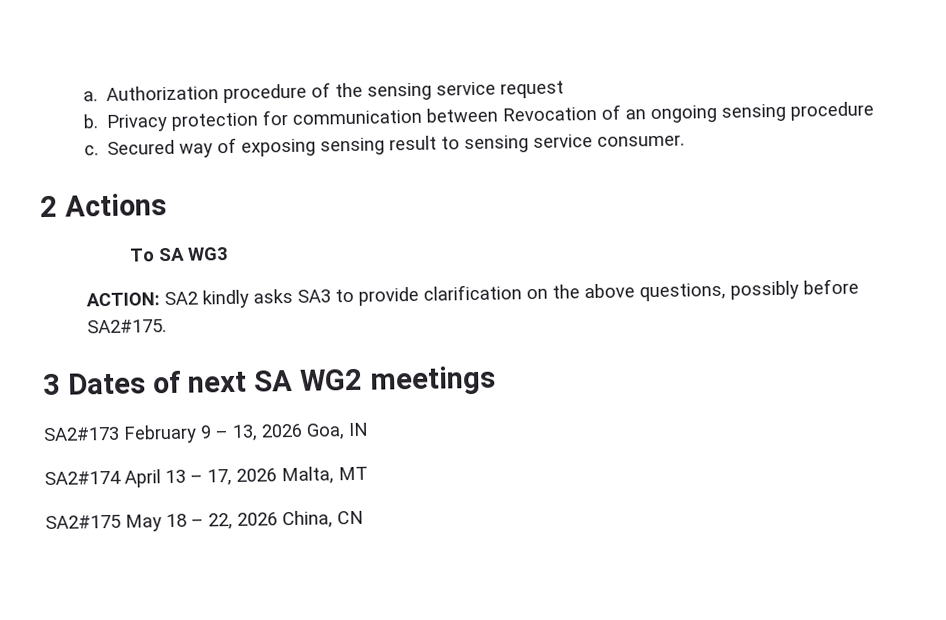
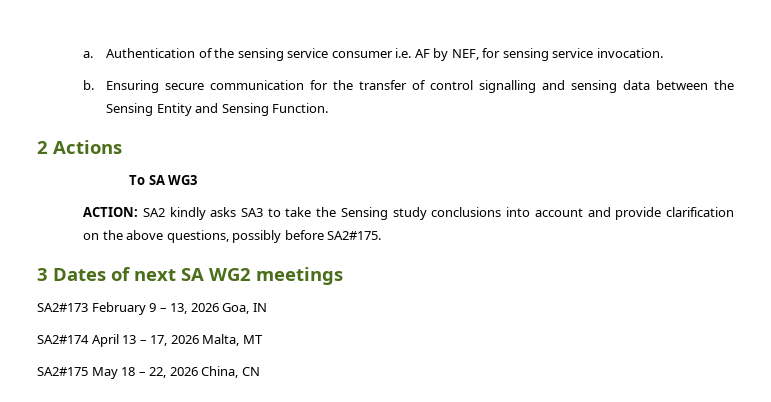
[105,83,307,104] Authorization procedure -> [106,48,196,58] Authentication
[499,80,564,99] [82,101,874,132] [83,134,685,158] request // b. Privacy protection for communication between Revocation of an ongoing sensing procedure // c. Secured way of exposing sensing result to sensing service consumer. -> [331,48,663,61] [83,80,734,93] [106,103,329,116] consumer i.e. AF by NEF, for sensing service invocation. // b. Ensuring secure communication for the transfer of control signalling and sensing data between the Sensing Entity and Sensing Function.
(354, 295) none -> [285,207,611,220] take the Sensing study conclusions into account and

